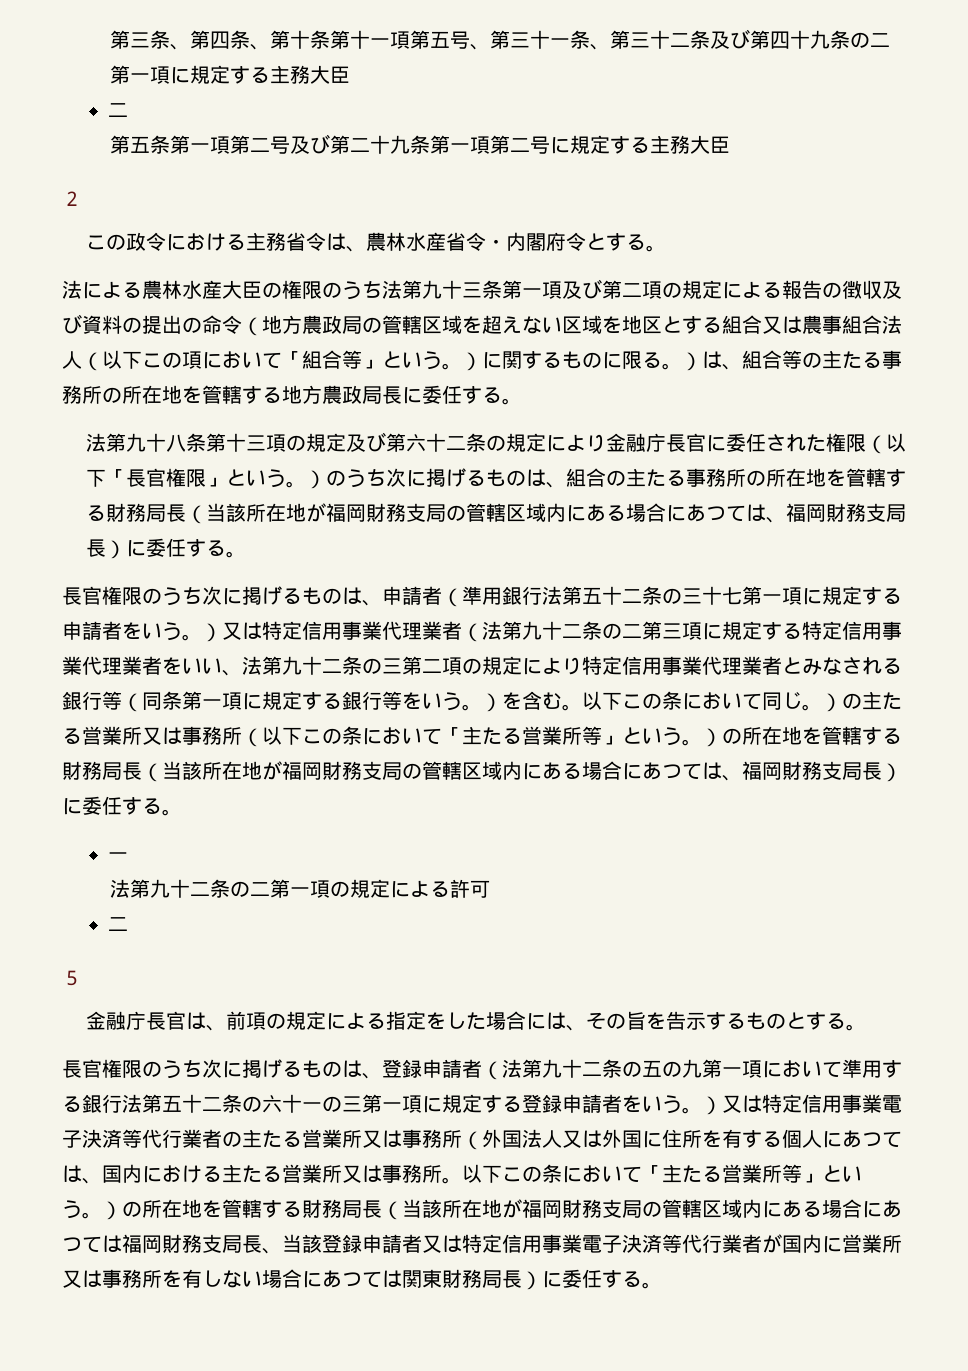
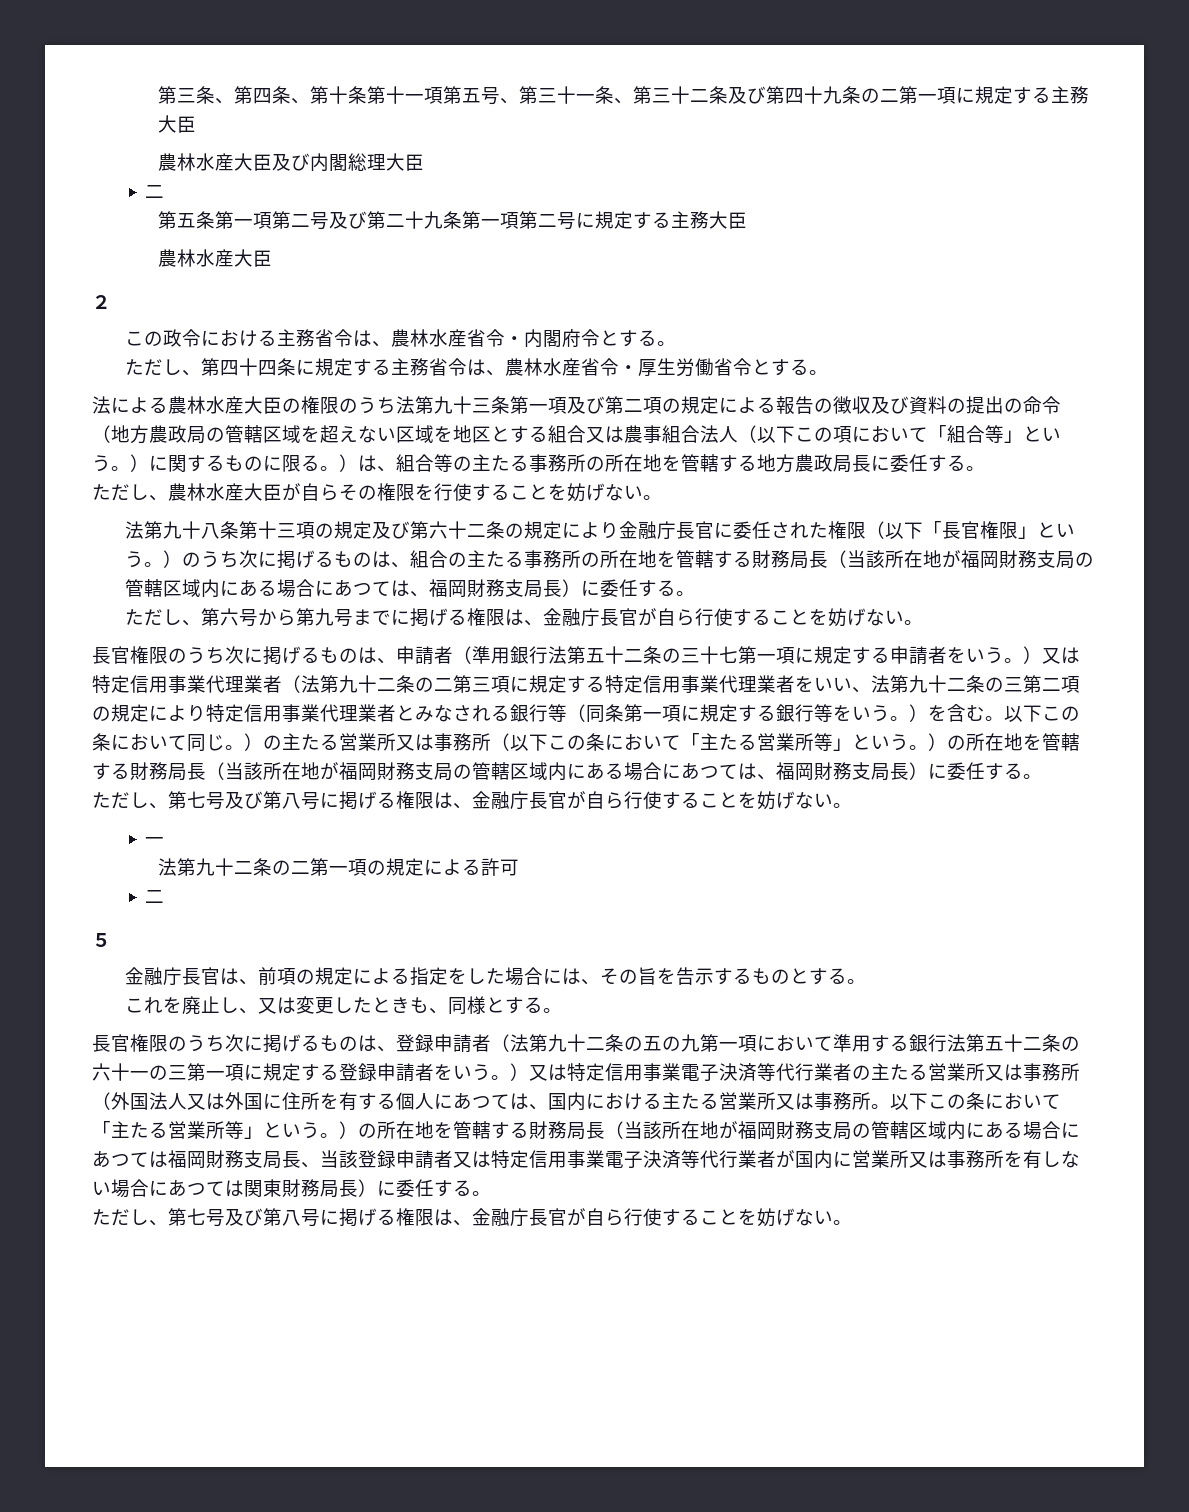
(350, 74) none -> [158,153,425,172] // 農林水産大臣及び内閣総理大臣
(730, 144) none -> [158,249,273,267] // 農林水産大臣
(666, 248) none -> [125,358,829,377] // ただし、第四十四条に規定する主務省令は、農林水産省令・厚生労働省令とする。
(522, 401) none -> [92,483,662,502] // ただし、農林水産大臣が自らその権限を行使することを妨げない。
(246, 554) none -> [125,608,924,627] // ただし、第六号から第九号までに掲げる権限は、金融庁長官が自ら行使することを妨げない。
(182, 812) none -> [92,791,852,810] // ただし、第七号及び第八号に掲げる権限は、金融庁長官が自ら行使することを妨げない。
(866, 1027) none -> [125,996,563,1015] // これを廃止し、又は変更したときも、同様とする。
(662, 1285) none -> [92,1208,852,1227] // ただし、第七号及び第八号に掲げる権限は、金融庁長官が自ら行使することを妨げない。

